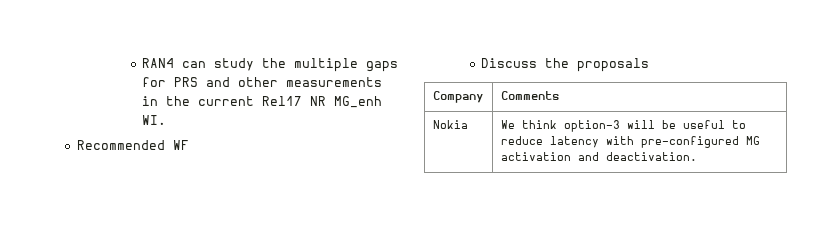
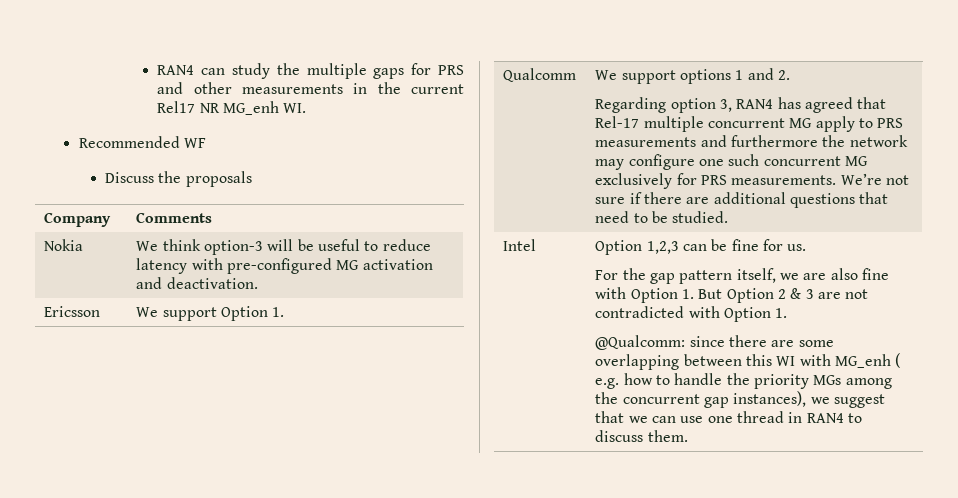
(697, 156) none -> [44,306,101,317] [136,306,285,321] [503,68,577,82] [595,68,791,84] [595,97,887,113] [595,116,904,132] [595,135,908,147] [595,154,869,170] [595,173,910,189] [595,192,889,208] [595,211,729,223] [503,239,537,251] [595,239,807,255] [595,268,889,284] [595,287,869,303] [595,306,788,322] [595,335,834,350] [595,353,901,370] [595,373,892,389] [595,391,886,408] [595,411,862,423] [595,430,688,442] // Ericsson | We support Option 1. // Qualcomm | We support options 1 and 2. // Regarding option 3, RAN4 has agreed that Rel-17 multiple concurrent MG apply to PRS measurements and furthermore the network may configure one such concurrent MG exclusively for PRS measurements. We’re not sure if there are additional questions that need to be studied. // Intel | Option 1,2,3 can be fine for us. // For the gap pattern itself, we are also fine with Option 1. But Option 2 & 3 are not contradicted with Option 1. // @Qualcomm: since there are some overlapping between this WI with MG_enh ( e.g. how to handle the priority MGs among the concurrent gap instances), we suggest that we can use one thread in RAN4 to discuss them.

